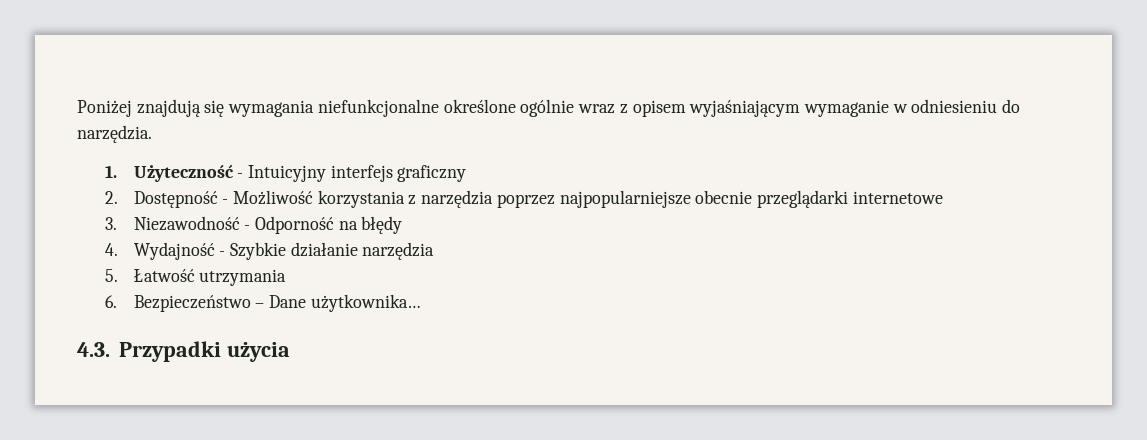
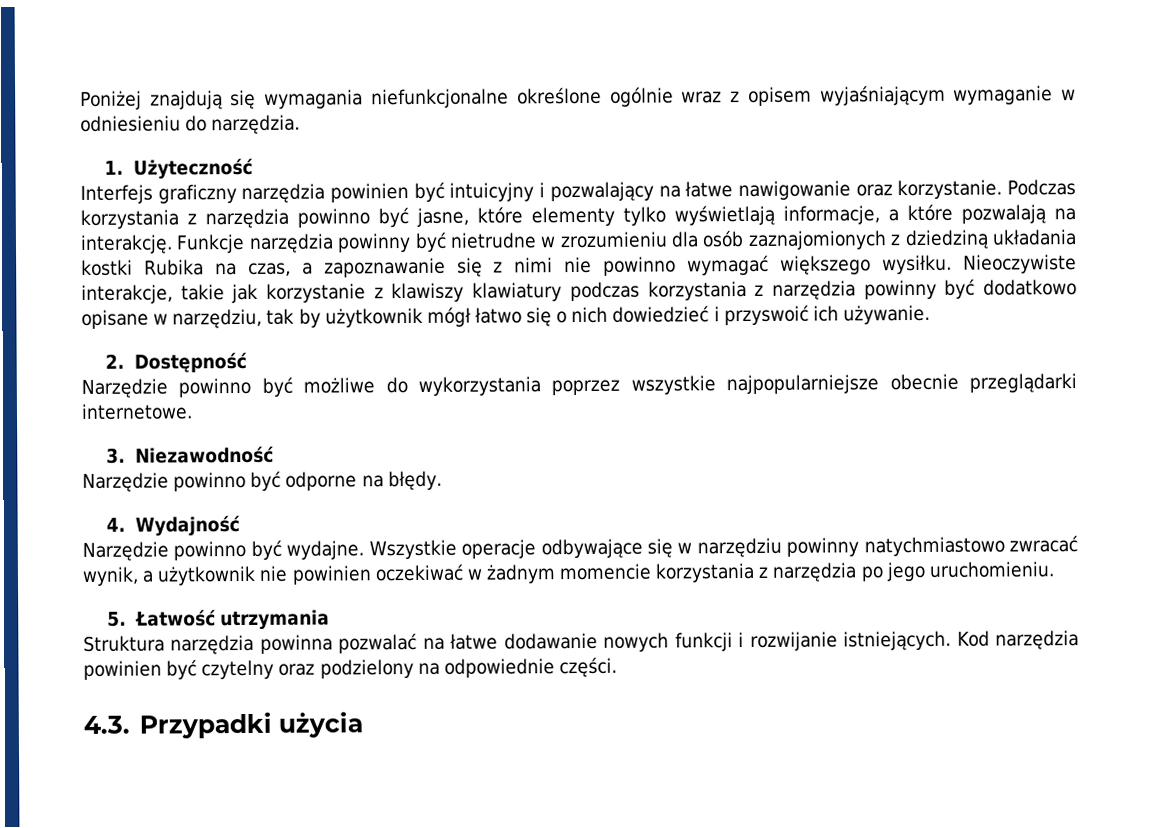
[237,165,467,182] [105,190,943,208] [105,216,403,234] [105,242,435,260] [105,269,287,286] [105,294,421,312] - Intuicyjny interfejs graficzny // 2. Dostępność - Możliwość korzystania z narzędzia poprzez najpopularniejsze obecnie przeglądarki internetowe // 3. Niezawodność - Odporność na błędy // 4. Wydajność - Szybkie działanie narzędzia // 5. Łatwość utrzymania // 6. Bezpieczeństwo – Dane użytkownika… -> [80,179,1077,204] [80,203,1076,229] [80,229,1077,254] [81,254,1077,278] [81,278,1078,304] [81,304,930,329] [105,351,247,373] [81,373,1077,398] [81,403,193,420] [106,445,274,464] [82,470,442,492] [106,515,240,537] [82,535,1078,561] [82,561,1054,586] [107,609,330,631] [83,630,1079,655] [83,656,617,680] // Interfejs graficzny narzędzia powinien być intuicyjny i pozwalający na łatwe nawigowanie oraz korzystanie. Podczas korzystania z narzędzia powinno być jasne, które elementy tylko wyświetlają informacje, a które pozwalają na interakcję. Funkcje narzędzia powinny być nietrudne w zrozumieniu dla osób zaznajomionych z dziedziną układania kostki Rubika na czas, a zapoznawanie się z nimi nie powinno wymagać większego wysiłku. Nieoczywiste interakcje, takie jak korzystanie z klawiszy klawiatury podczas korzystania z narzędzia powinny być dodatkowo opisane w narzędziu, tak by użytkownik mógł łatwo się o nich dowiedzieć i przyswoić ich używanie. // 2. Dostępność // Narzędzie powinno być możliwe do wykorzystania poprzez wszystkie najpopularniejsze obecnie przeglądarki internetowe. // 3. Niezawodność // Narzędzie powinno być odporne na błędy. // 4. Wydajność // Narzędzie powinno być wydajne. Wszystkie operacje odbywające się w narzędziu powinny natychmiastowo zwracać wynik, a użytkownik nie powinien oczekiwać w żadnym momencie korzystania z narzędzia po jego uruchomieniu. // 5. Łatwość utrzymania // Struktura narzędzia powinna pozwalać na łatwe dodawanie nowych funkcji i rozwijanie istniejących. Kod narzędzia powinien być czytelny oraz podzielony na odpowiednie części.

